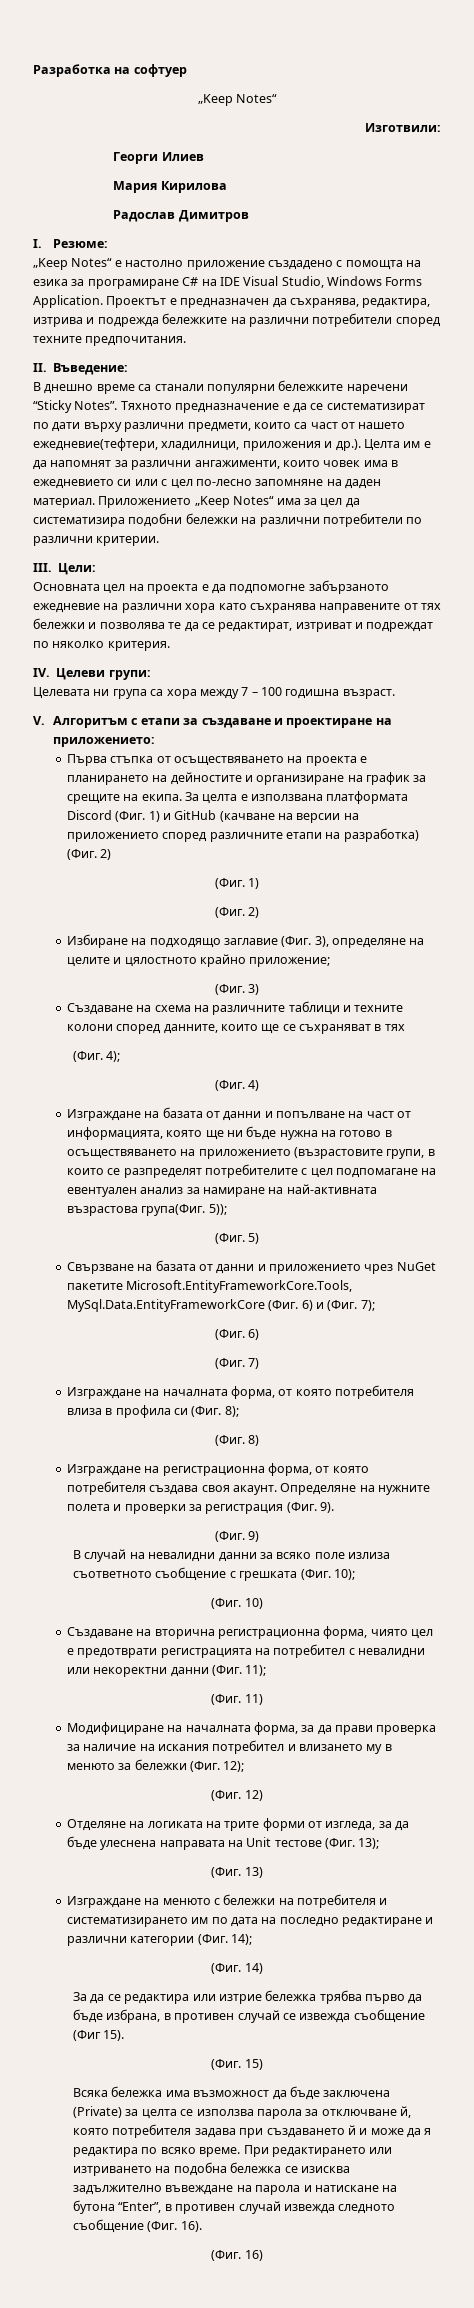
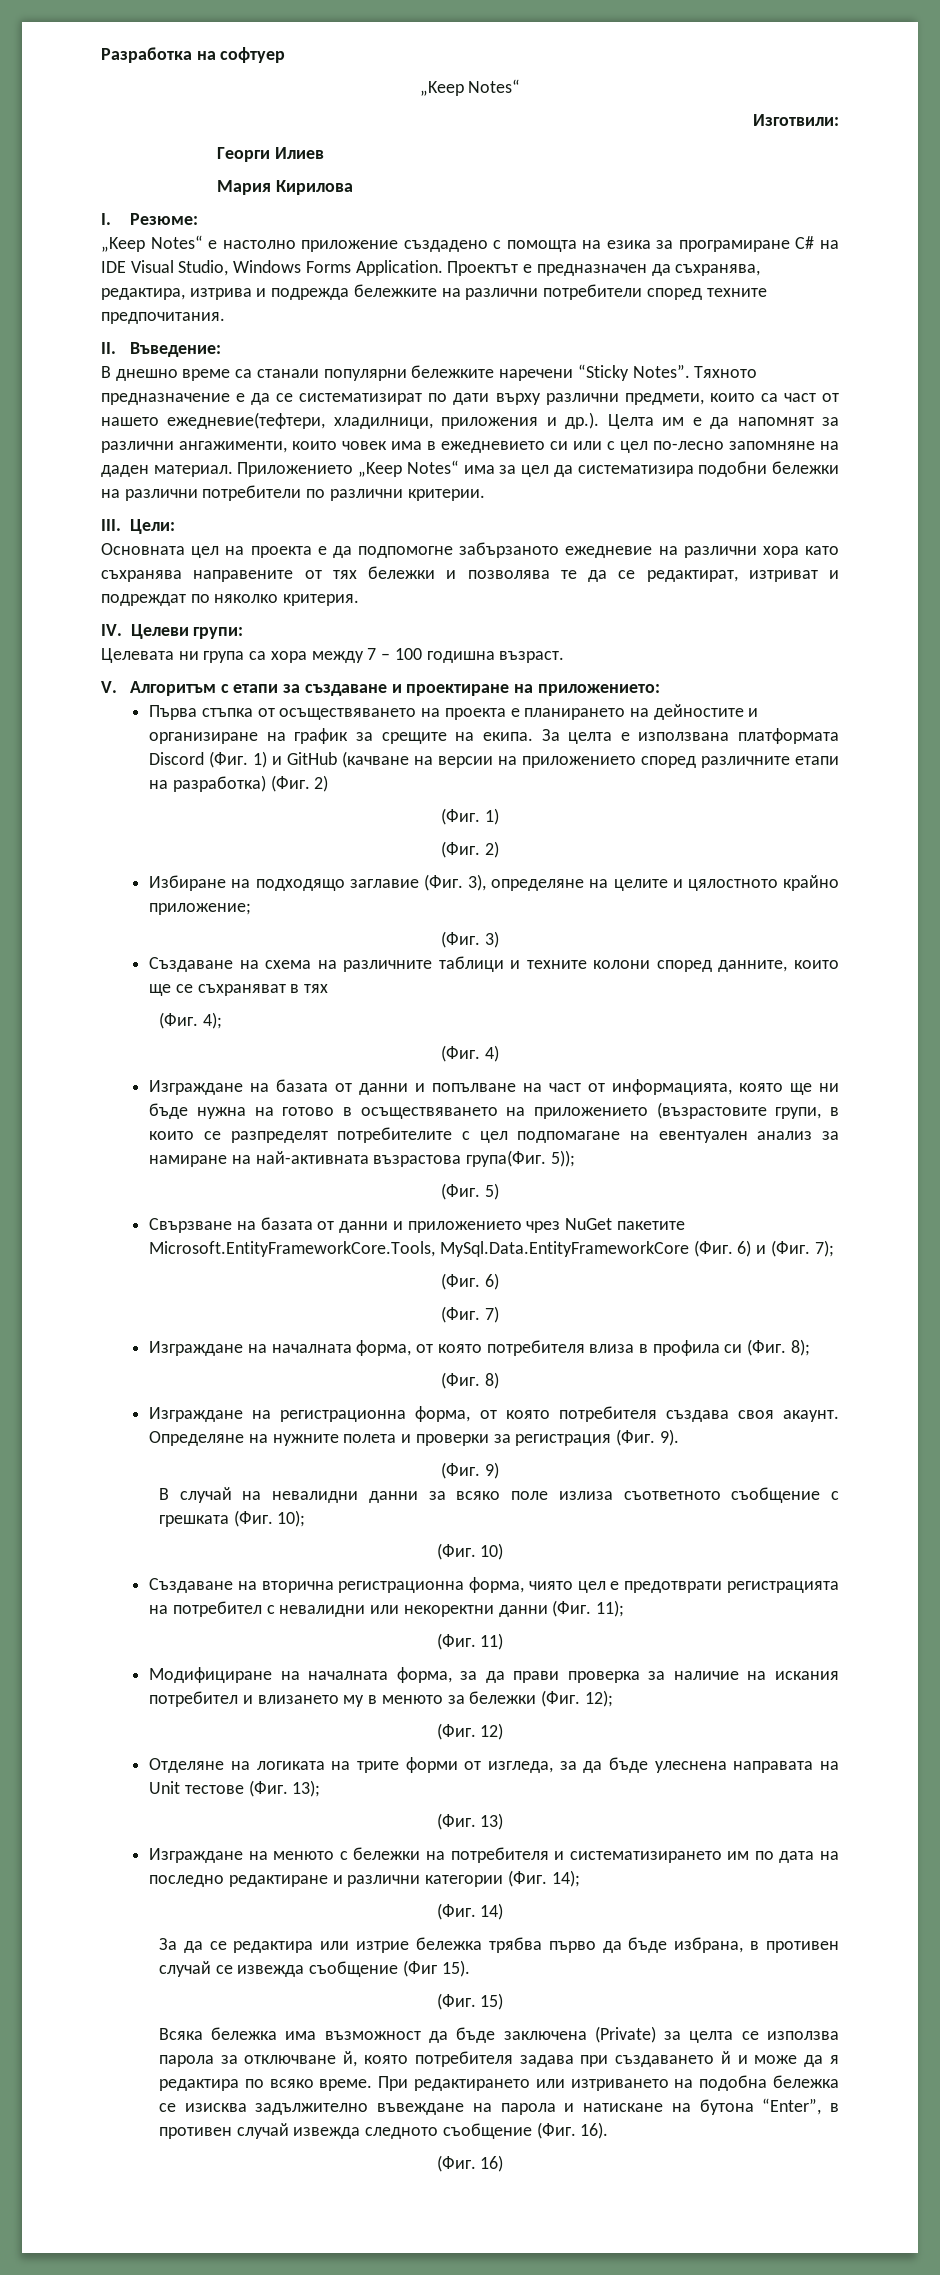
[113,210,249,222] // Радослав Димитров -> (353, 187) none

